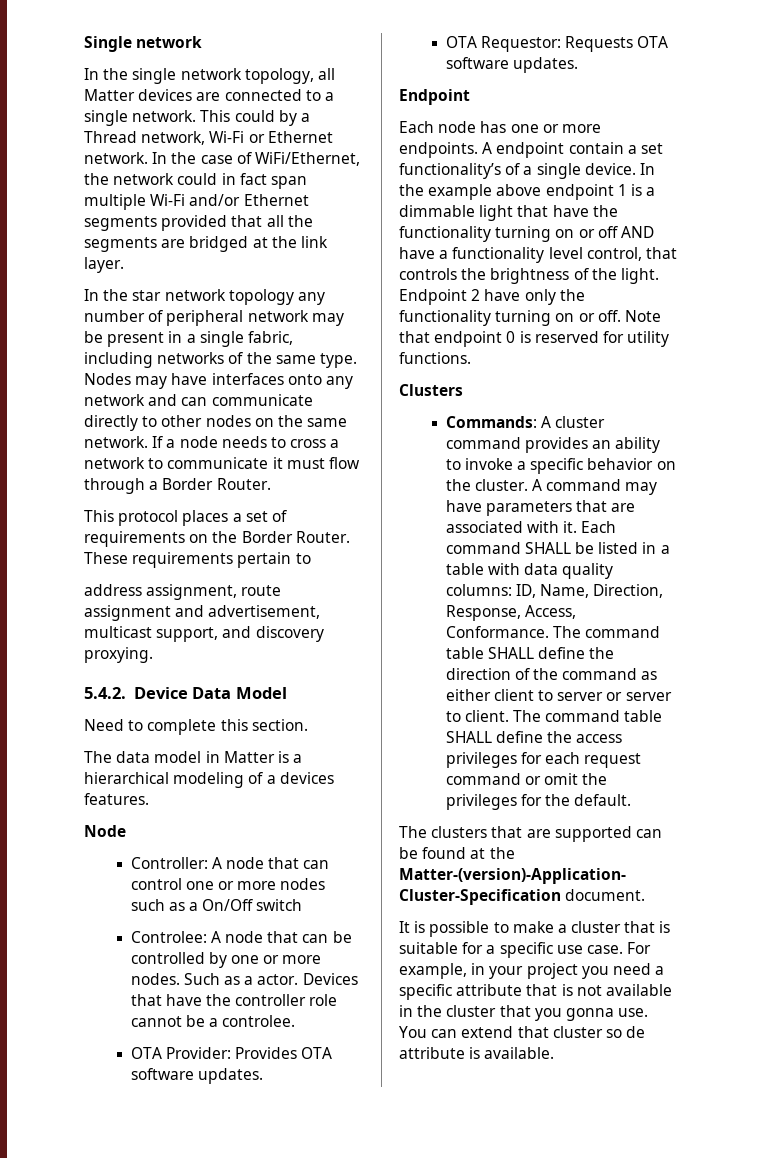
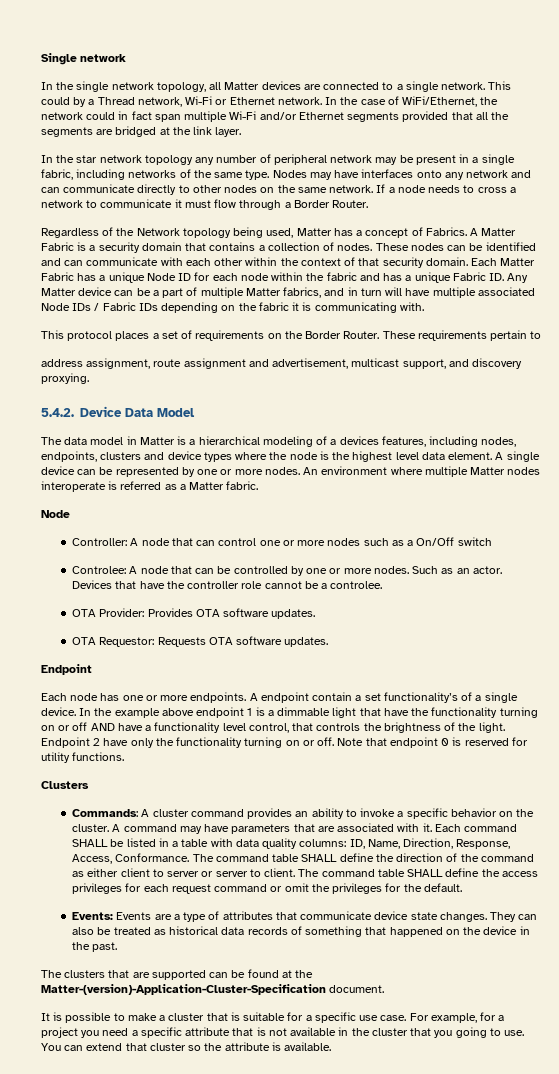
(271, 484) none -> [41,227,517,238] [41,242,536,253] [41,257,536,268] [41,272,529,283] [41,287,535,298] [41,302,424,313] // Regardless of the Network topology being used, Matter has a concept of Fabrics. A Matter Fabric is a security domain that contains a collection of nodes. These nodes can be identified and can communicate with each other within the context of that security domain. Each Matter Fabric has a unique Node ID for each node within the fabric and has a unique Fabric ID. Any Matter device can be a part of multiple Matter fabrics, and in turn will have multiple associated Node IDs / Fabric IDs depending on the fabric it is communicating with.
[84,719,308,735] // Need to complete this section. -> (195, 412) none
[84,793,149,805] features. -> [381,436,517,447] [41,451,540,462] [41,466,541,477] [41,481,259,492] features, including nodes, endpoints, clusters and device types where the node is the highest level data element. A single device can be represented by one or more nodes. An environment where multiple Matter nodes interoperate is referred as a Matter fabric.
[244,976,254,985] a -> [456,568,470,574] an
(632, 800) none -> [72,911,538,922] [72,926,530,937] [72,942,118,952] // Events: Events are a type of attributes that communicate device state changes. They can also be treated as historical data records of something that happened on the device in the past.
[471,963,524,979] in your -> [480,1012,505,1021] for a
[565,1008,614,1021] gonna -> [455,1027,501,1038] going to
[626,1026,646,1038] de -> [204,1043,223,1051] the

